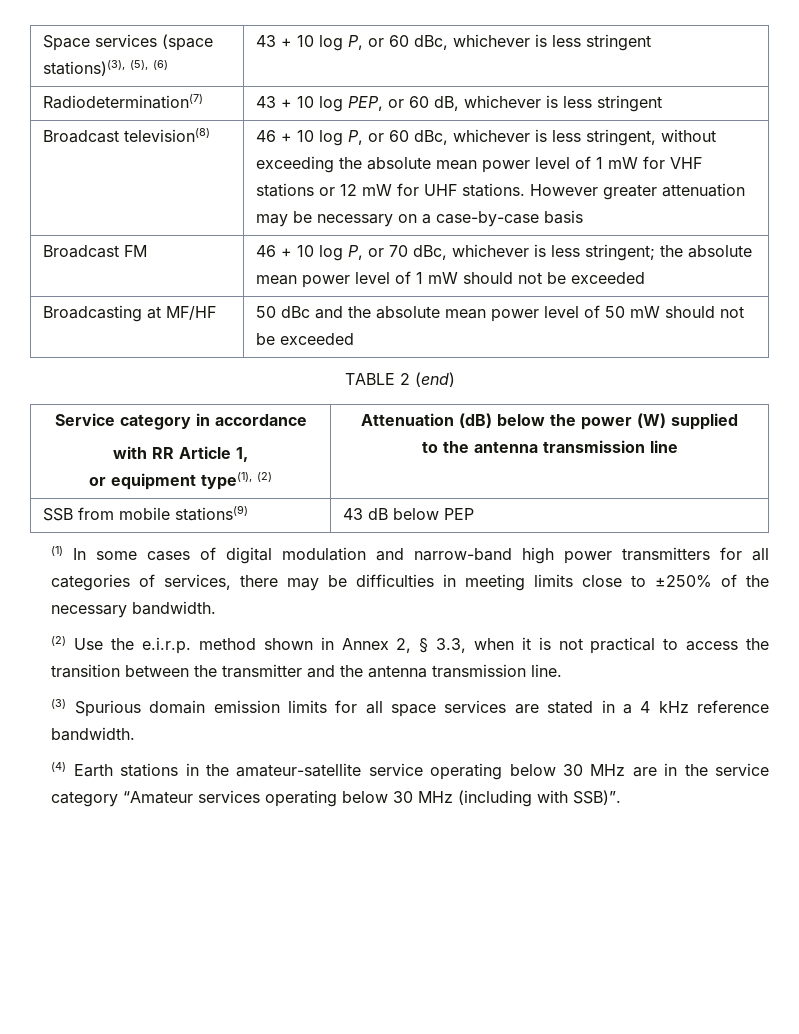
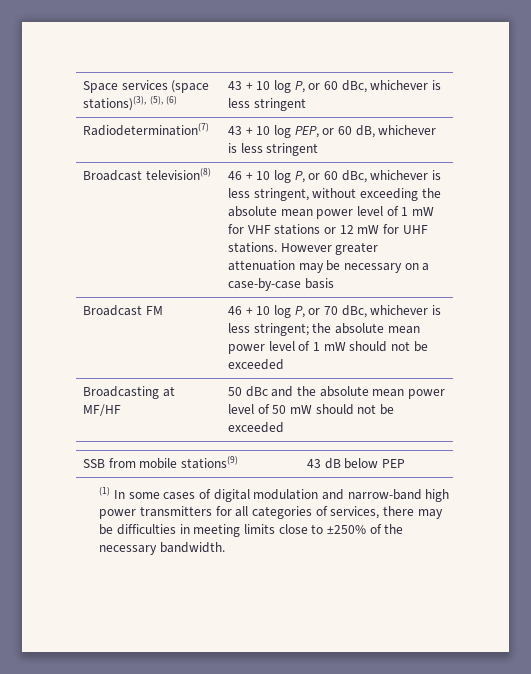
[344,372,455,387] [54,413,307,430] [112,446,248,462] [88,472,272,490] [361,413,738,430] [421,440,678,453] // TABLE 2 (end) // Service category in accordance // with RR Article 1, // or equipment type(1), (2) | Attenuation (dB) below the power (W) supplied // to the antenna transmission line -> (285, 427) none
[51,636,770,654] [51,664,563,678] [51,699,769,717] [51,727,136,741] [51,762,769,780] [51,790,622,807] // (2) Use the e.i.r.p. method shown in Annex 2, § 3.3, when it is not practical to access the transition between the transmitter and the antenna transmission line. // (3) Spurious domain emission limits for all space services are stated in a 4 kHz reference bandwidth. // (4) Earth stations in the amateur-satellite service operating below 30 MHz are in the service category “Amateur services operating below 30 MHz (including with SSB)”. -> (226, 547) none

